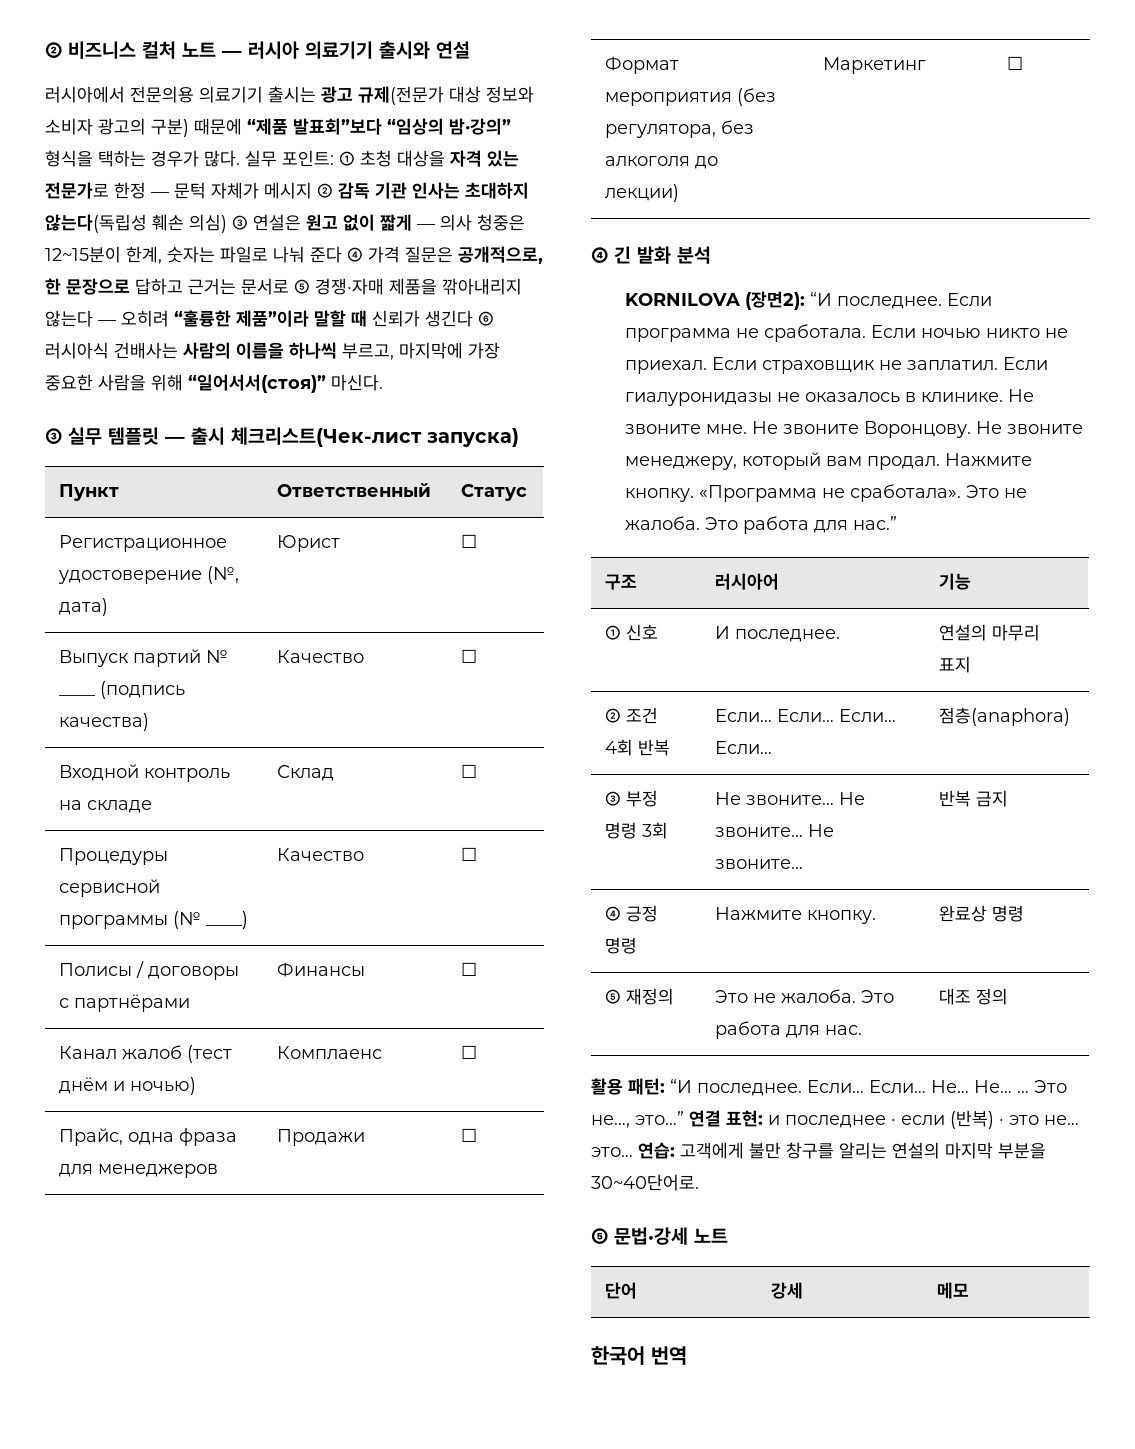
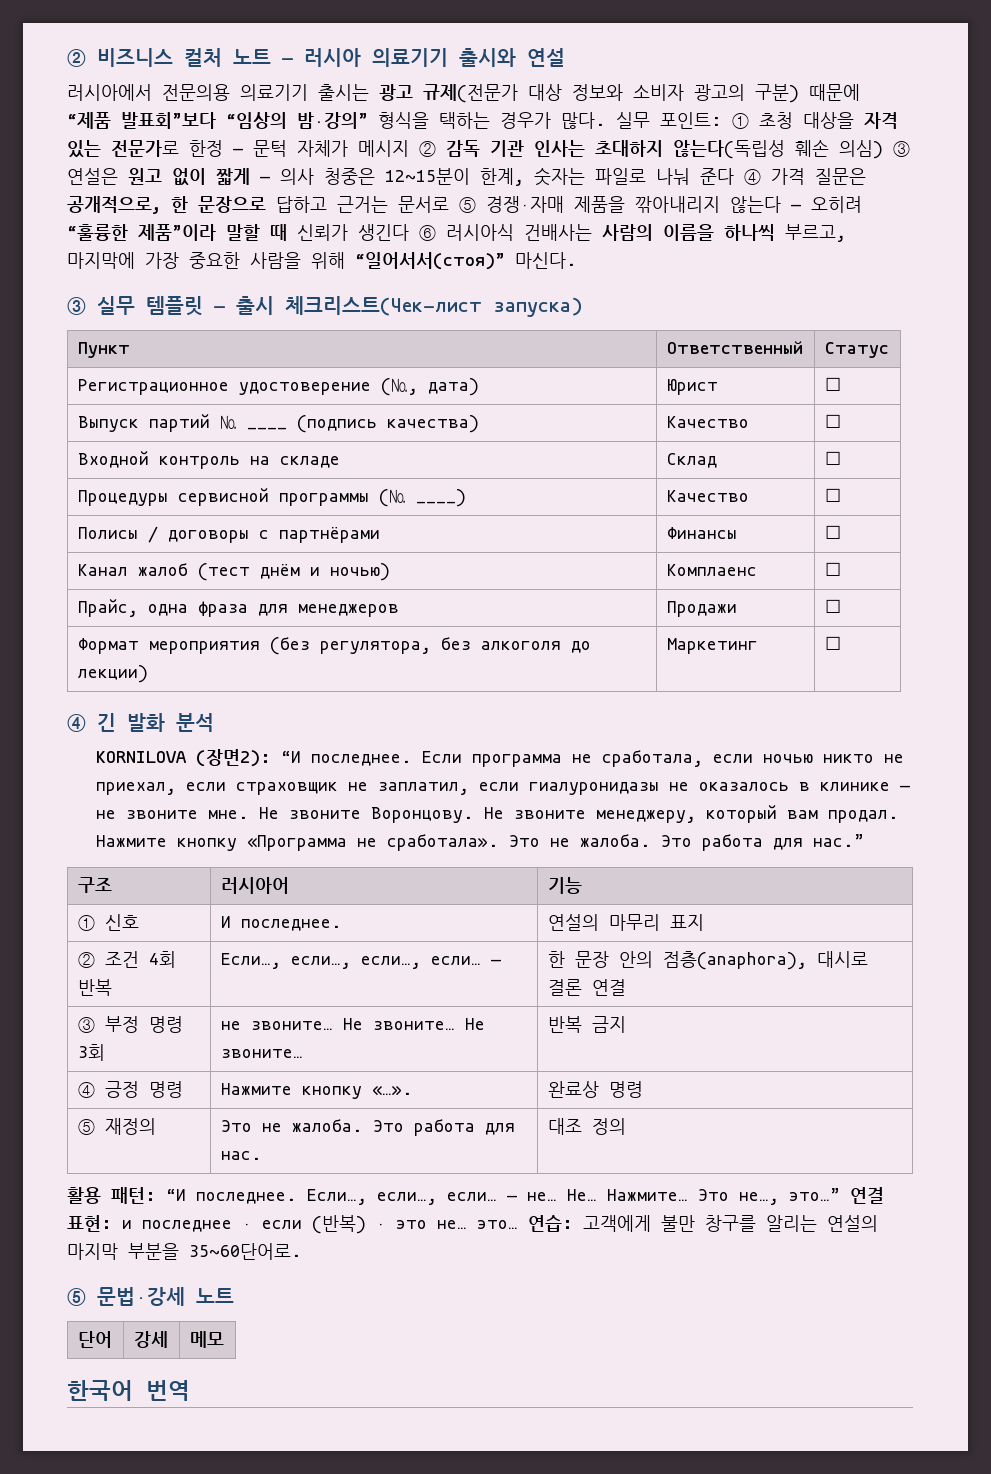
[764,324,917,342] сработала. Если -> [602,750,754,767] сработала, если
[625,357,1049,374] приехал. Если страховщик не заплатил. Если -> [96,782,520,795] приехал, если страховщик не заплатил, если
[921,389,1035,402] клинике. Не -> [820,782,911,792] [96,810,117,819] клинике — не
[625,488,695,502] кнопку. -> [177,838,238,851] кнопку
[715,709,897,722] [715,741,773,754] [939,707,1071,726] Если… Если… Если… Если… | 점층(anaphora) -> [220,953,501,969] [547,951,868,970] [547,979,626,996] Если…, если…, если…, если… — | 한 문장 안의 점층(anaphora), 대시로 결론 연결
[715,792,742,805] Не -> [220,1021,241,1030] не
[807,910,877,924] кнопку. -> [301,1086,413,1099] кнопку «…».
[807,1080,1029,1093] Если… Если… Не… Не… … -> [307,1189,688,1205] Если…, если…, если… — не… Не… Нажмите…
[591,1174,699,1191] 30~40단어로. -> [189,1243,302,1260] 35~60단어로.

